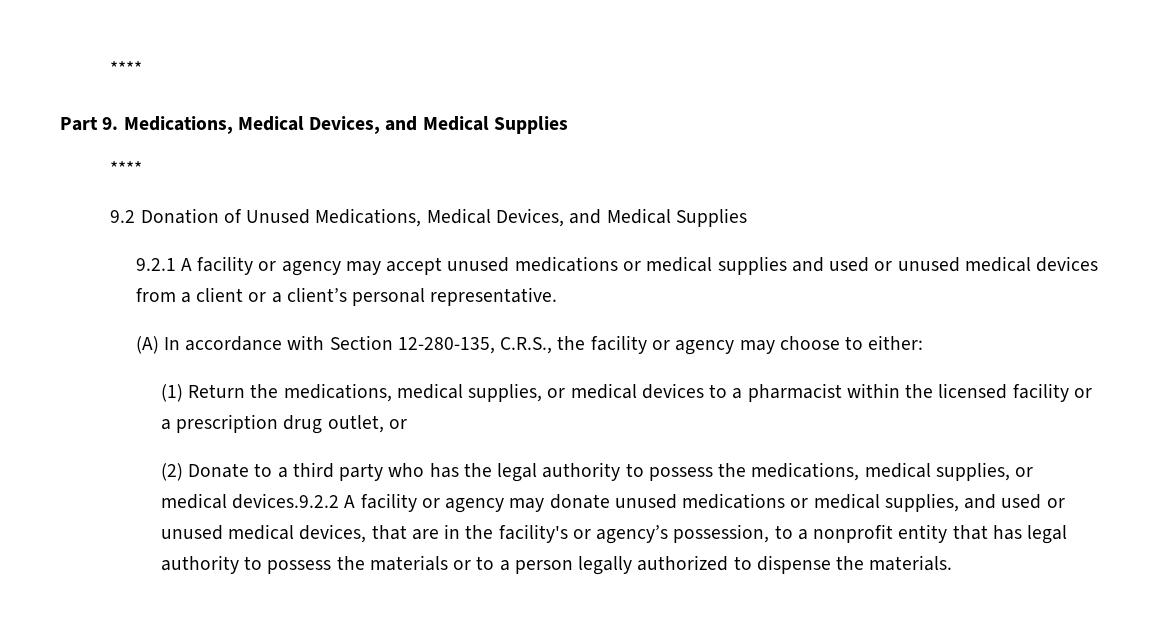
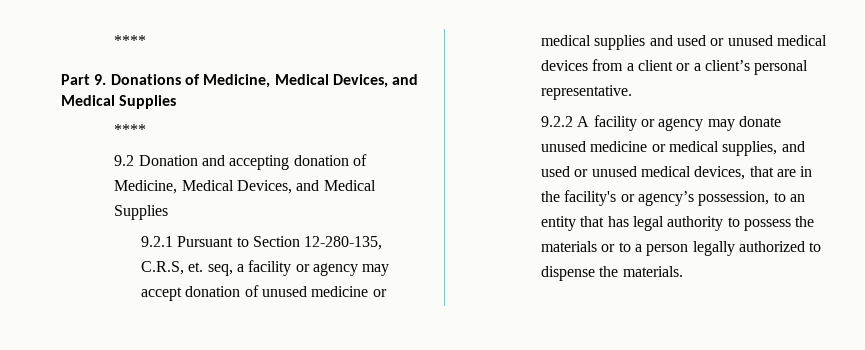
[123,116,233,134] Medications, -> [110,74,271,88] Donations of Medicine,
[223,208,422,227] of Unused Medications, -> [202,154,367,170] [114,180,178,194] and accepting donation of Medicine,
[180,258,192,271] A -> [177,236,383,250] [141,261,245,276] Pursuant to Section 12-280-135, C.R.S, et. seq, a
[447,256,618,272] unused medications -> [185,285,369,297] donation of unused medicine
[135,335,924,355] [160,383,1093,402] [160,414,407,434] [160,462,1034,482] [160,493,340,509] (A) In accordance with Section 12-280-135, C.R.S., the facility or agency may choose to either: // (1) Return the medications, medical supplies, or medical devices to a pharmacist within the licensed facility or a prescription drug outlet, or // (2) Donate to a third party who has the legal authority to possess the medications, medical supplies, or medical devices.9.2.2 -> [541,116,574,127] 9.2.2
[682,493,786,509] medications -> [590,141,648,152] medicine
[797,524,894,543] a nonprofit -> [789,194,805,202] an

